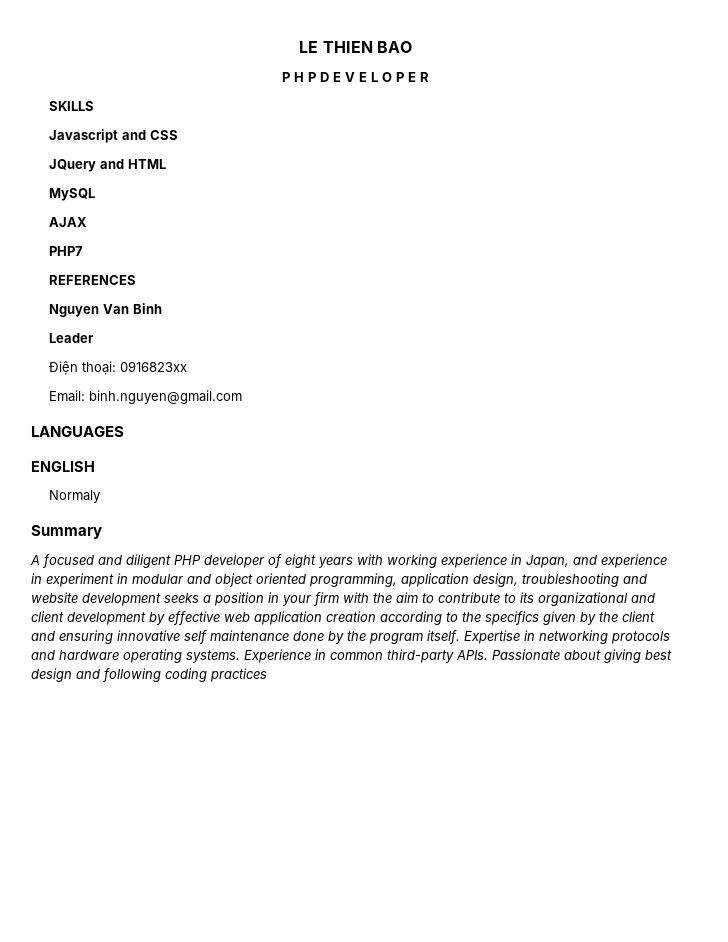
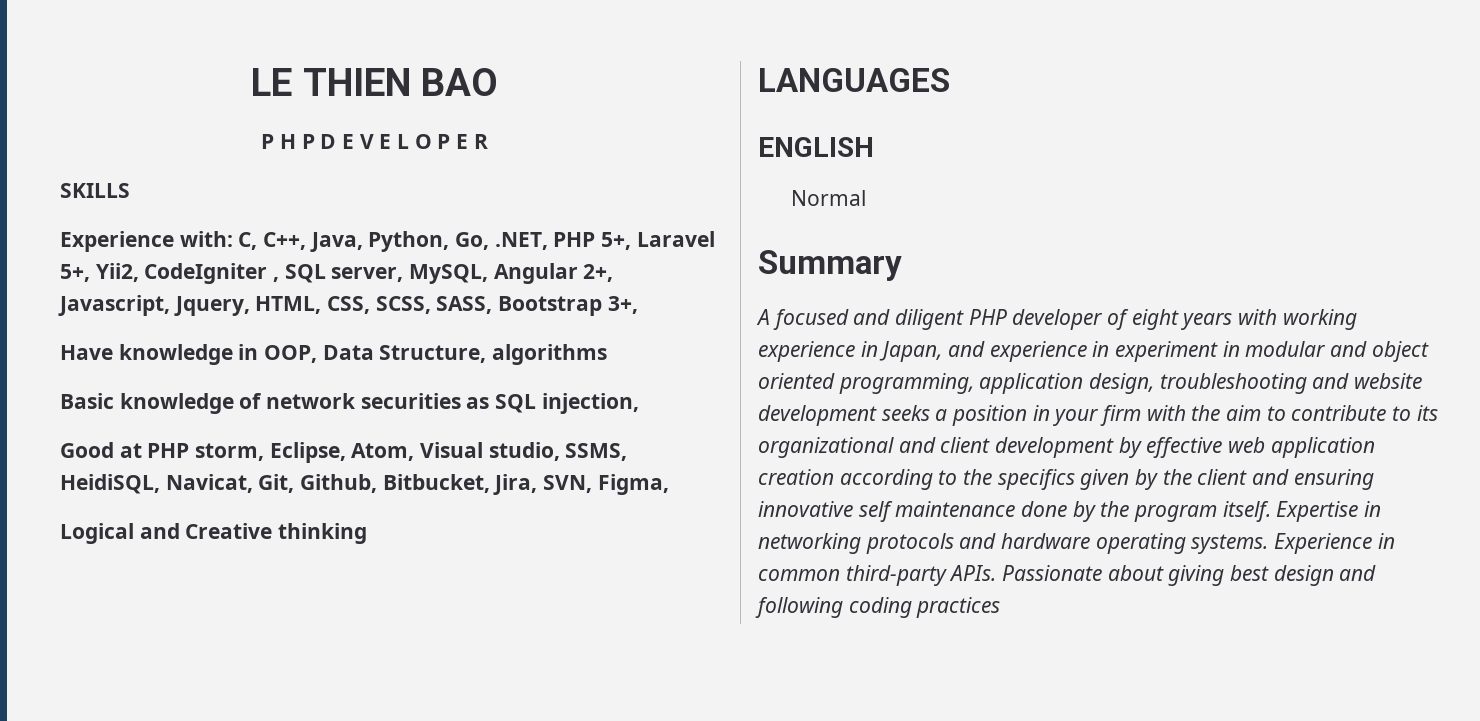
[49,129,179,143] [49,159,167,172] [49,188,96,201] [49,217,88,227] [49,246,84,256] [49,275,137,285] [49,303,163,317] [49,333,95,343] [49,361,188,375] [49,390,243,404] Javascript and CSS // JQuery and HTML // MySQL // AJAX // PHP7 // REFERENCES // Nguyen Van Binh // Leader // Điện thoại: 0916823xx // Email: binh.nguyen@gmail.com -> [59,231,715,252] [59,263,614,284] [57,295,638,316] [59,344,607,365] [59,393,639,414] [59,442,628,463] [59,474,669,495] [59,523,367,544] Experience with: C, C++, Java, Python, Go, .NET, PHP 5+, Laravel 5+, Yii2, CodeIgniter , SQL server, MySQL, Angular 2+, Javascript, Jquery, HTML, CSS, SCSS, SASS, Bootstrap 3+, // Have knowledge in OOP, Data Structure, algorithms // Basic knowledge of network securities as SQL injection, // Good at PHP storm, Eclipse, Atom, Visual studio, SSMS, HeidiSQL, Navicat, Git, Github, Bitbucket, Jira, SVN, Figma, // Logical and Creative thinking
[49,490,101,503] Normaly -> [790,190,866,206] Normal

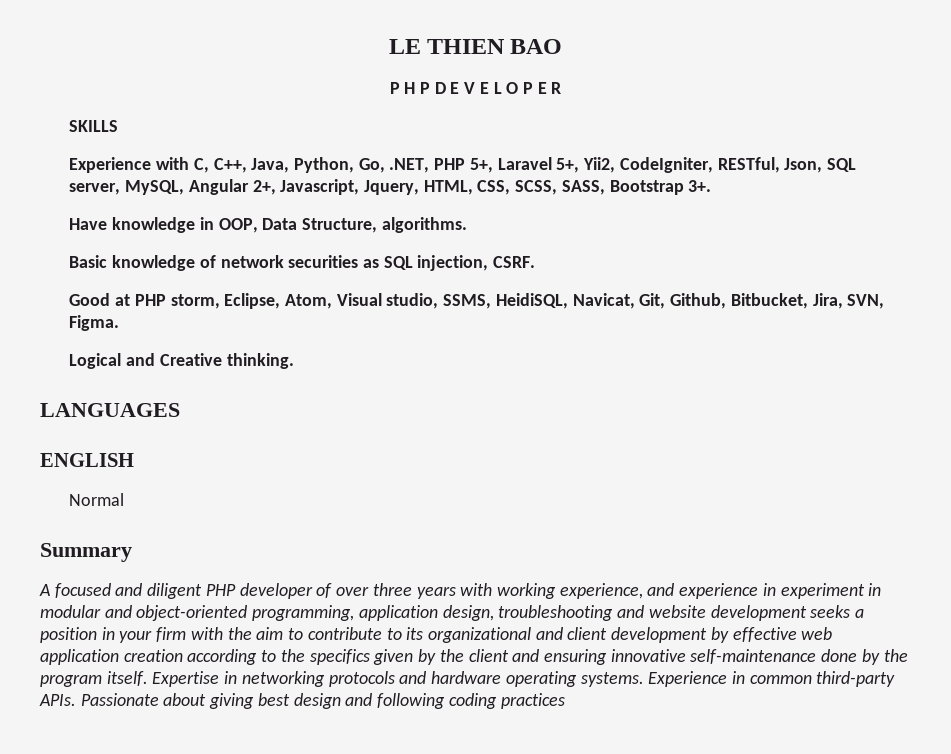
[179,231,233,247] with: -> [156,157,190,170] with
[144,263,279,284] CodeIgniter , -> [619,157,823,173] CodeIgniter, RESTful, Json,
[607,296,638,314] 3+, -> [688,180,712,192] 3+.
[491,344,607,365] algorithms -> [381,217,467,233] algorithms.
(639, 403) none -> [493,256,536,268] CSRF.
[597,474,669,495] Figma, -> [69,315,120,331] Figma.
[277,523,367,544] thinking -> [226,353,294,369] thinking.
[1131,309,1179,330] eight -> [336,583,412,596] over three
[758,341,943,362] experience in Japan, -> [559,583,643,599] experience,
[1371,341,1429,362] [758,373,835,389] object oriented -> [136,605,248,621] object-oriented
[858,501,1016,522] self maintenance -> [690,649,817,664] self-maintenance

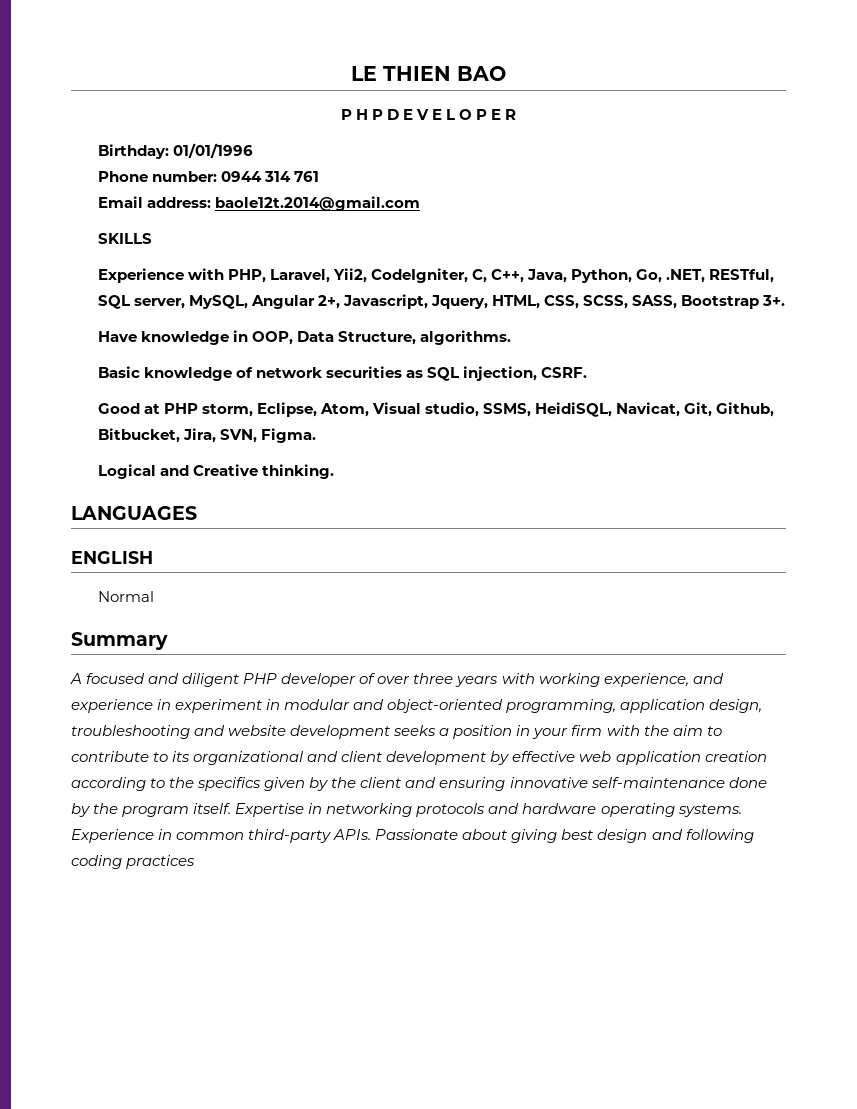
(562, 88) none -> [97,143,253,159] [97,171,319,182] [97,196,420,211] // Birthday: 01/01/1996 // Phone number: 0944 314 761 // Email address: baole12t.2014@gmail.com
(190, 163) none -> [227,268,468,283] PHP, Laravel, Yii2, CodeIgniter,
[434,157,823,173] PHP 5+, Laravel 5+, Yii2, CodeIgniter, RESTful, Json, -> [709,269,775,283] RESTful,

